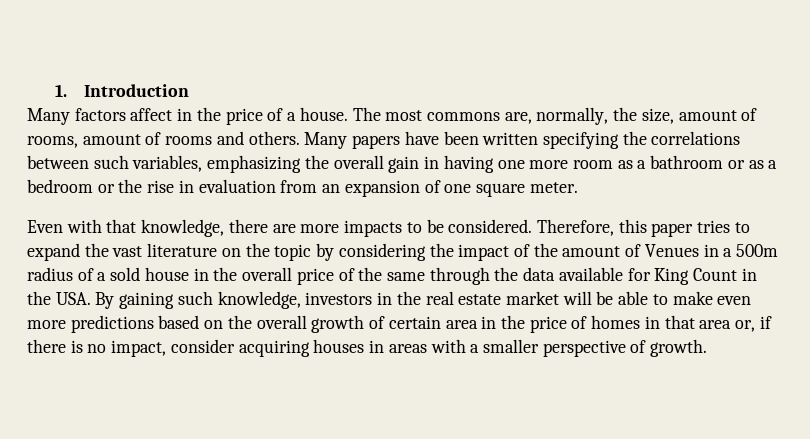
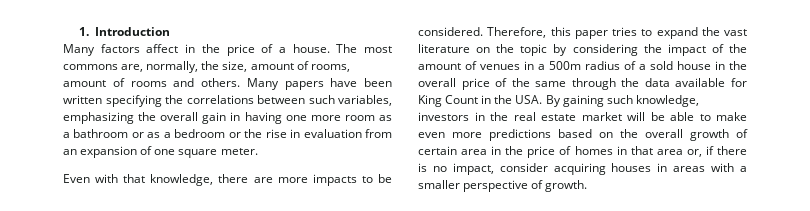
[644,244,699,257] Venues -> [480,64,520,70] venues

